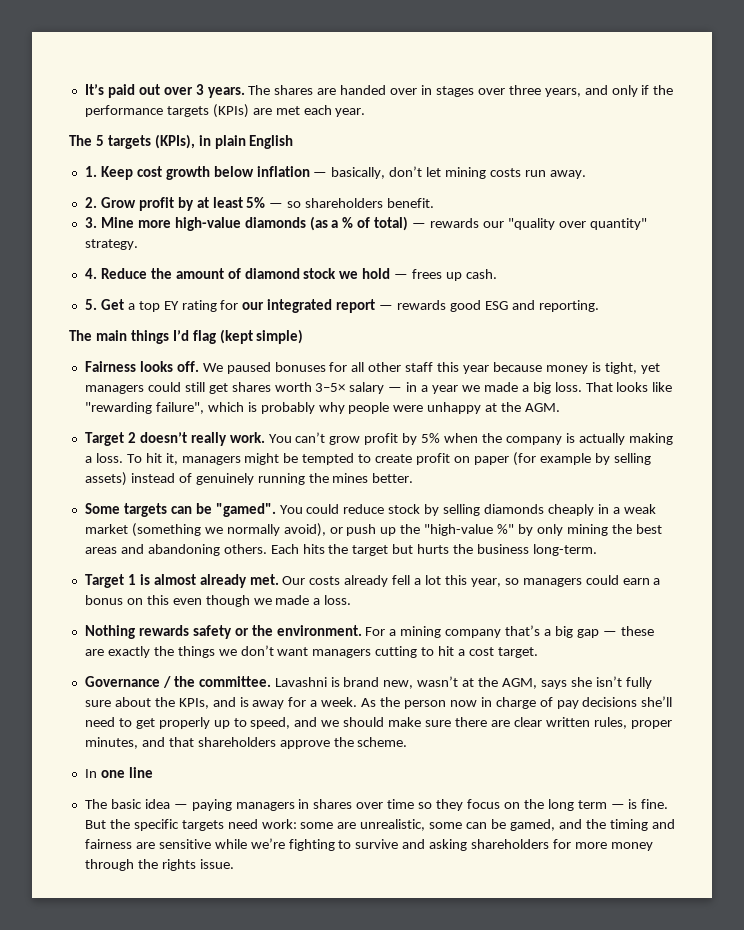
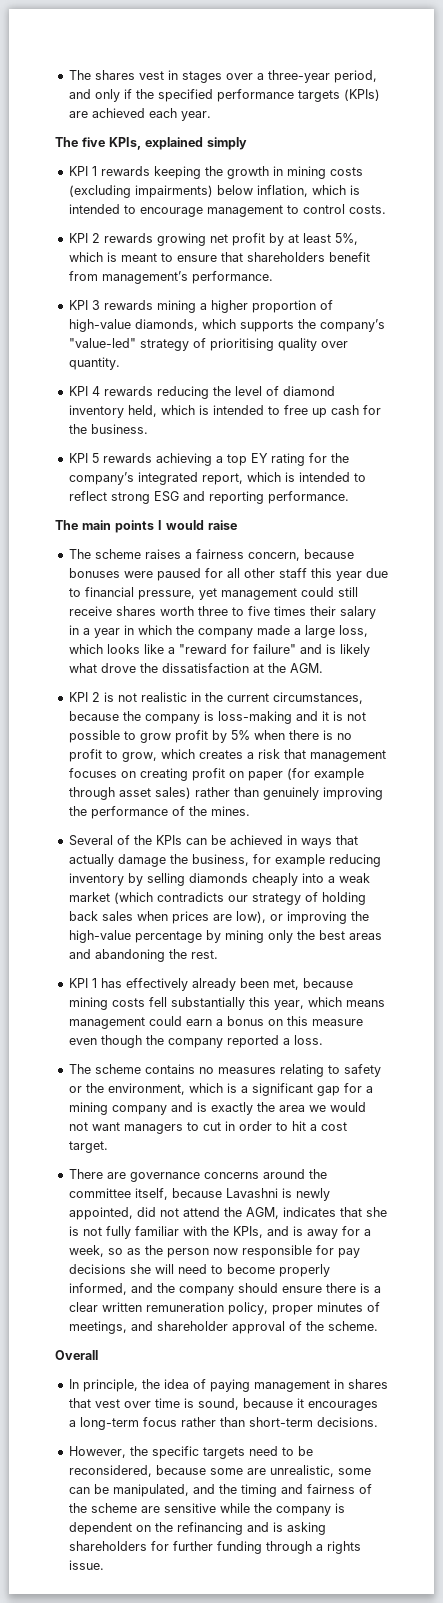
[84,84,581,98] It’s paid out over 3 years. The shares are handed over in stages over three years, -> [68,70,377,83] The shares vest in stages over a three-year period,
(674, 90) none -> [157,89,213,102] specified
[275,106,300,115] met -> [91,108,145,118] achieved
[95,134,294,149] [84,166,586,180] [84,197,435,211] [84,216,647,231] [84,239,138,250] [84,268,497,281] [84,299,124,310] 5 targets (KPIs), in plain English // 1. Keep cost growth below inflation — basically, don’t let mining costs run away. // 2. Grow profit by at least 5% — so shareholders benefit. // 3. Mine more high-value diamonds (as a % of total) — rewards our "quality over quantity" strategy. // 4. Reduce the amount of diamond stock we hold — frees up cash. // 5. Get -> [82,137,247,150] [68,166,363,179] [68,185,360,198] [68,204,386,217] [68,233,358,246] [68,252,370,262] [68,271,273,284] [68,300,333,313] [68,319,385,332] [68,338,348,351] [68,357,120,370] [68,386,335,399] [68,405,381,418] [68,424,148,434] [68,453,212,466] five KPIs, explained simply // KPI 1 rewards keeping the growth in mining costs (excluding impairments) below inflation, which is intended to encourage management to control costs. // KPI 2 rewards growing net profit by at least 5%, which is meant to ensure that shareholders benefit from management’s performance. // KPI 3 rewards mining a higher proportion of high-value diamonds, which supports the company’s "value-led" strategy of prioritising quality over quantity. // KPI 4 rewards reducing the level of diamond inventory held, which is intended to free up cash for the business. // KPI 5 rewards achieving
[242,299,599,313] [69,329,304,344] [84,361,326,374] our integrated report — rewards good ESG and reporting. // The main things I’d flag (kept simple) // Fairness looks off. We paused bonuses -> [330,453,349,463] [68,472,366,485] [68,491,349,504] [55,520,237,533] [68,549,354,561] [68,568,201,581] the company’s integrated report, which is intended to reflect strong ESG and reporting performance. // The main points I would raise // The scheme raises a fairness concern, because bonuses were paused
[492,362,660,374] [84,385,144,394] because money is tight, yet managers -> [365,568,388,578] [68,587,297,600] due to financial pressure, yet management
[208,383,228,394] get -> [68,606,112,616] receive
[315,382,673,394] [84,402,561,414] [84,432,326,446] 3–5× salary — in a year we made a big loss. That looks like "rewarding failure", which is probably why people were unhappy at the AGM. // Target 2 doesn’t really work. You can’t -> [197,606,376,619] [68,625,368,638] [68,644,370,657] [68,663,323,673] [68,692,363,704] [68,711,366,724] [68,730,136,743] three to five times their salary in a year in which the company made a large loss, which looks like a "reward for failure" and is likely what drove the dissatisfaction at the AGM. // KPI 2 is not realistic in the current circumstances, because the company is loss-making and it is not possible to
[481,433,673,445] [84,453,413,465] the company is actually making a loss. To hit it, managers might be tempted to create -> [288,730,352,740] [68,749,386,762] [68,768,188,781] there is no profit to grow, which creates a risk that management focuses on creating
[594,453,651,465] [84,472,414,486] [84,503,421,517] by selling assets) instead of genuinely running the mines better. // Some targets can be "gamed". You could reduce stock -> [68,787,383,800] [68,806,250,819] [68,835,358,848] [68,854,381,867] [68,873,124,886] through asset sales) rather than genuinely improving the performance of the mines. // Several of the KPIs can be achieved in ways that actually damage the business, for example reducing inventory
[597,504,609,514] in -> [301,873,324,883] into
[131,523,608,537] (something we normally avoid), or push up the "high-value %" by only mining -> [113,892,366,905] [68,911,369,924] [68,930,293,943] (which contradicts our strategy of holding back sales when prices are low), or improving the high-value percentage by mining only
[223,544,597,556] [84,574,582,588] others. Each hits the target but hurts the business long-term. // Target 1 is almost already met. Our costs already fell a lot this year, so managers -> [168,949,218,959] [68,978,353,991] [68,997,385,1010] [68,1017,145,1029] the rest. // KPI 1 has effectively already been met, because mining costs fell substantially this year, which means management
(169, 600) none -> [311,1019,363,1026] measure
[253,595,310,605] we made -> [145,1035,279,1048] the company reported
[84,625,654,639] [84,645,418,658] Nothing rewards safety or the environment. For a mining company that’s a big gap — these are exactly the things we don’t want managers cutting -> [68,1064,381,1077] [68,1083,373,1096] [68,1102,366,1115] [68,1121,272,1134] The scheme contains no measures relating to safety or the environment, which is a significant gap for a mining company and is exactly the area we would not want managers to cut in order
[84,676,652,689] [84,697,151,707] Governance / the committee. Lavashni is brand new, wasn’t at the AGM, says she isn’t fully sure about -> [68,1169,327,1182] [68,1188,330,1201] [68,1207,387,1220] [68,1226,207,1239] There are governance concerns around the committee itself, because Lavashni is newly appointed, did not attend the AGM, indicates that she is not fully familiar with
[321,696,673,709] [84,717,672,729] [84,737,330,749] week. As the person now in charge of pay decisions she’ll need to get properly up to speed, and we should make sure there are clear written rules, proper minutes, and that shareholders approve -> [68,1245,360,1258] [68,1264,330,1277] [68,1283,381,1296] [68,1302,380,1315] [68,1321,302,1334] week, so as the person now responsible for pay decisions she will need to become properly informed, and the company should ensure there is a clear written remuneration policy, proper minutes of meetings, and shareholder approval of
(408, 742) none -> [55,1350,98,1360] // Overall
[100,767,153,778] [84,799,669,811] [84,819,297,831] one line // The basic idea — paying managers in shares over time so they focus on the long term — is fine. But the specific targets need work: -> [82,1379,388,1392] [68,1398,378,1411] [68,1417,378,1430] [68,1446,313,1459] [68,1465,206,1477] principle, the idea of paying management in shares that vest over time is sound, because it encourages a long-term focus rather than short-term decisions. // However, the specific targets need to be reconsidered, because
[509,819,555,831] gamed, -> [112,1484,189,1497] manipulated,
[135,838,653,851] [84,859,158,871] are sensitive while we’re fighting to survive and asking shareholders for more money through the -> [358,1484,372,1494] [68,1503,345,1516] [68,1522,326,1535] [68,1541,323,1554] of the scheme are sensitive while the company is dependent on the refinancing and is asking shareholders for further funding through a

